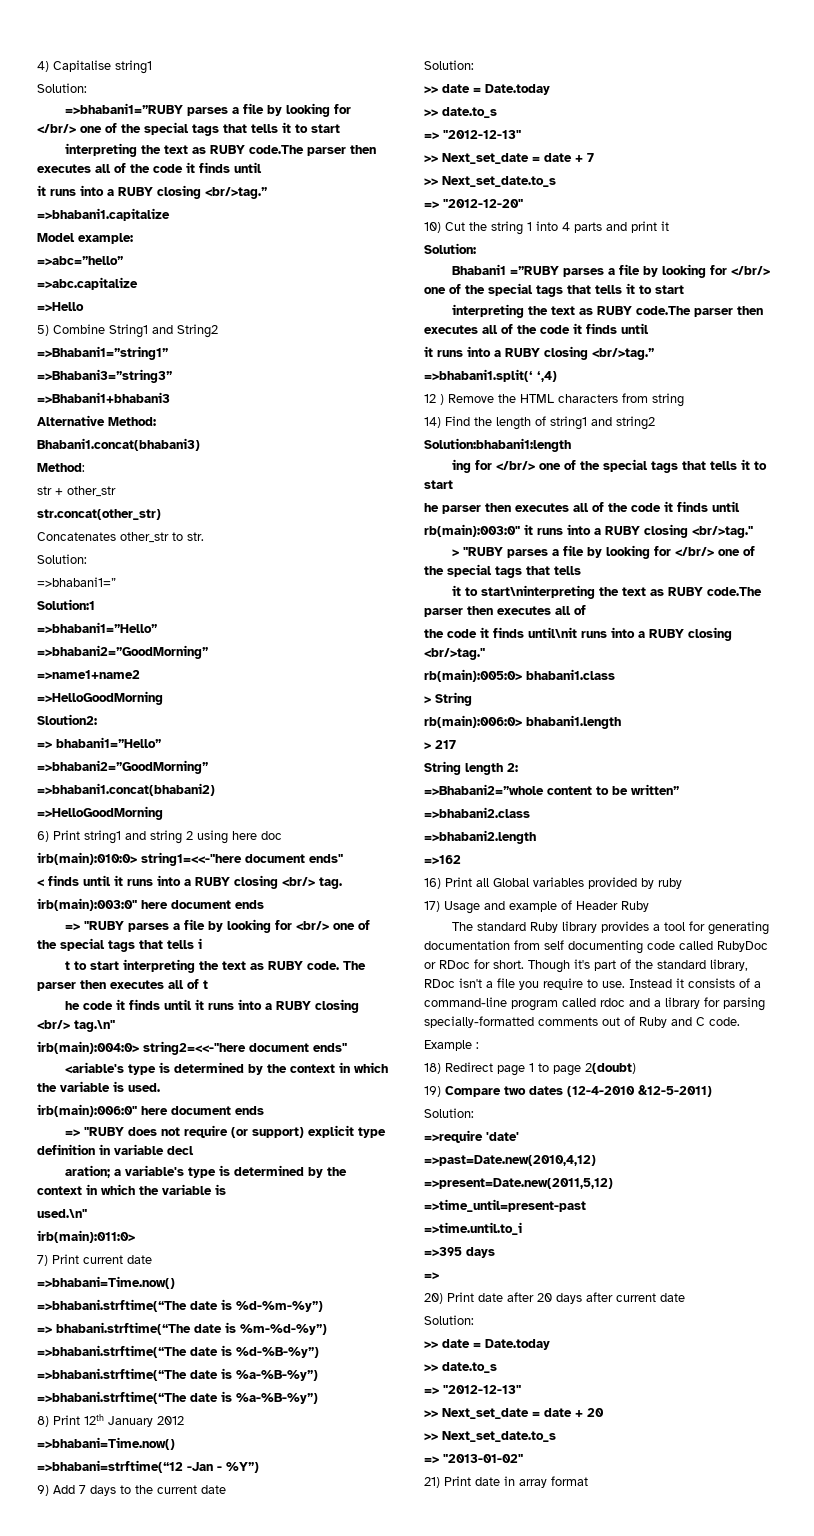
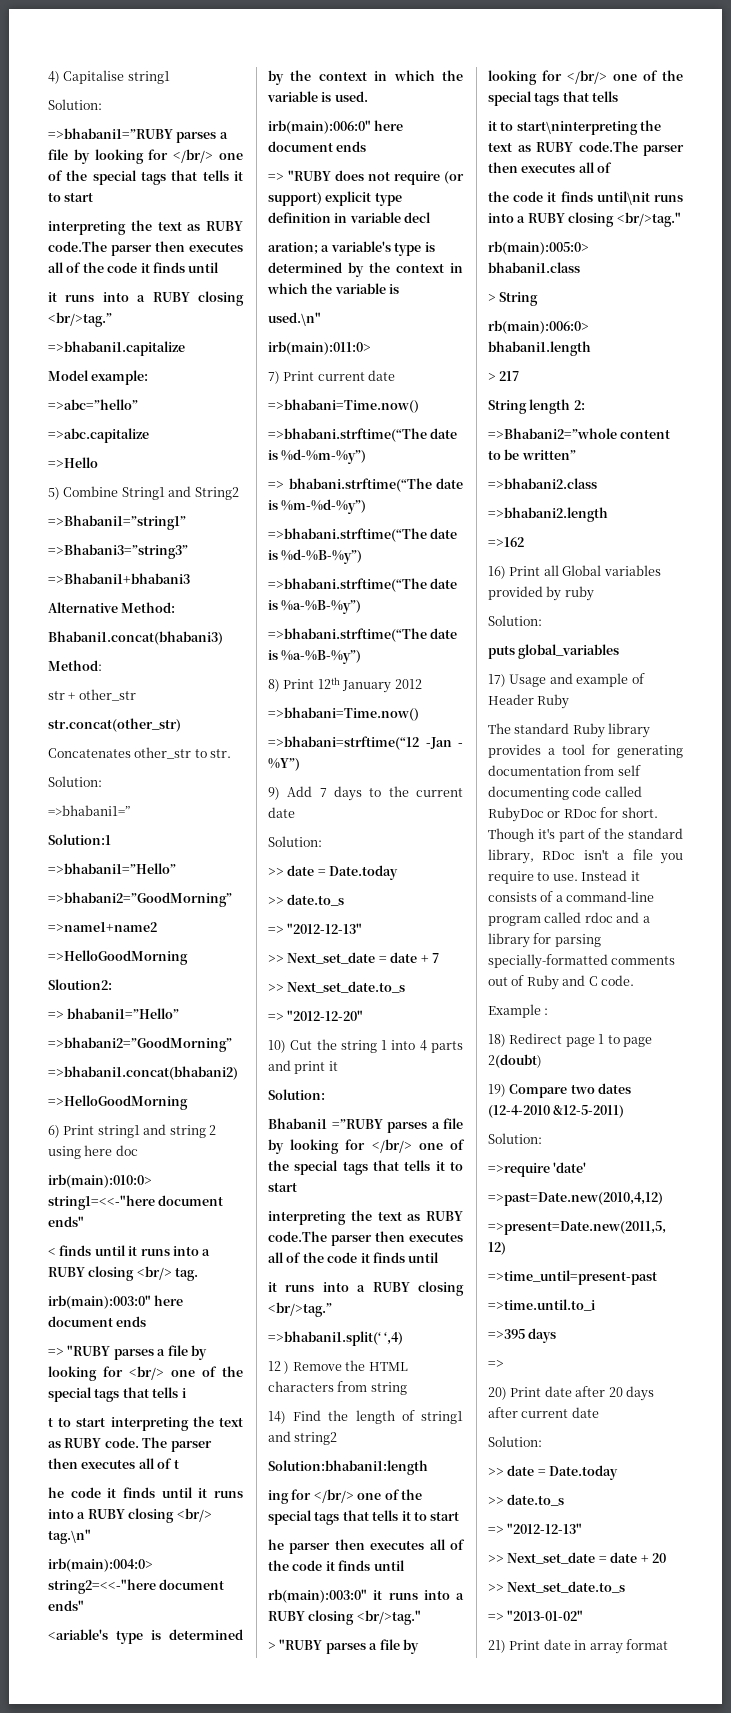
(682, 883) none -> [488,615,542,626] [488,644,620,659] // Solution: // puts global_variables

